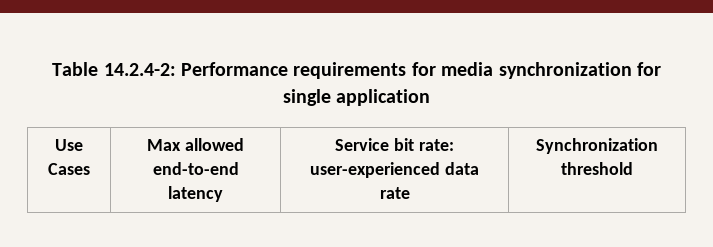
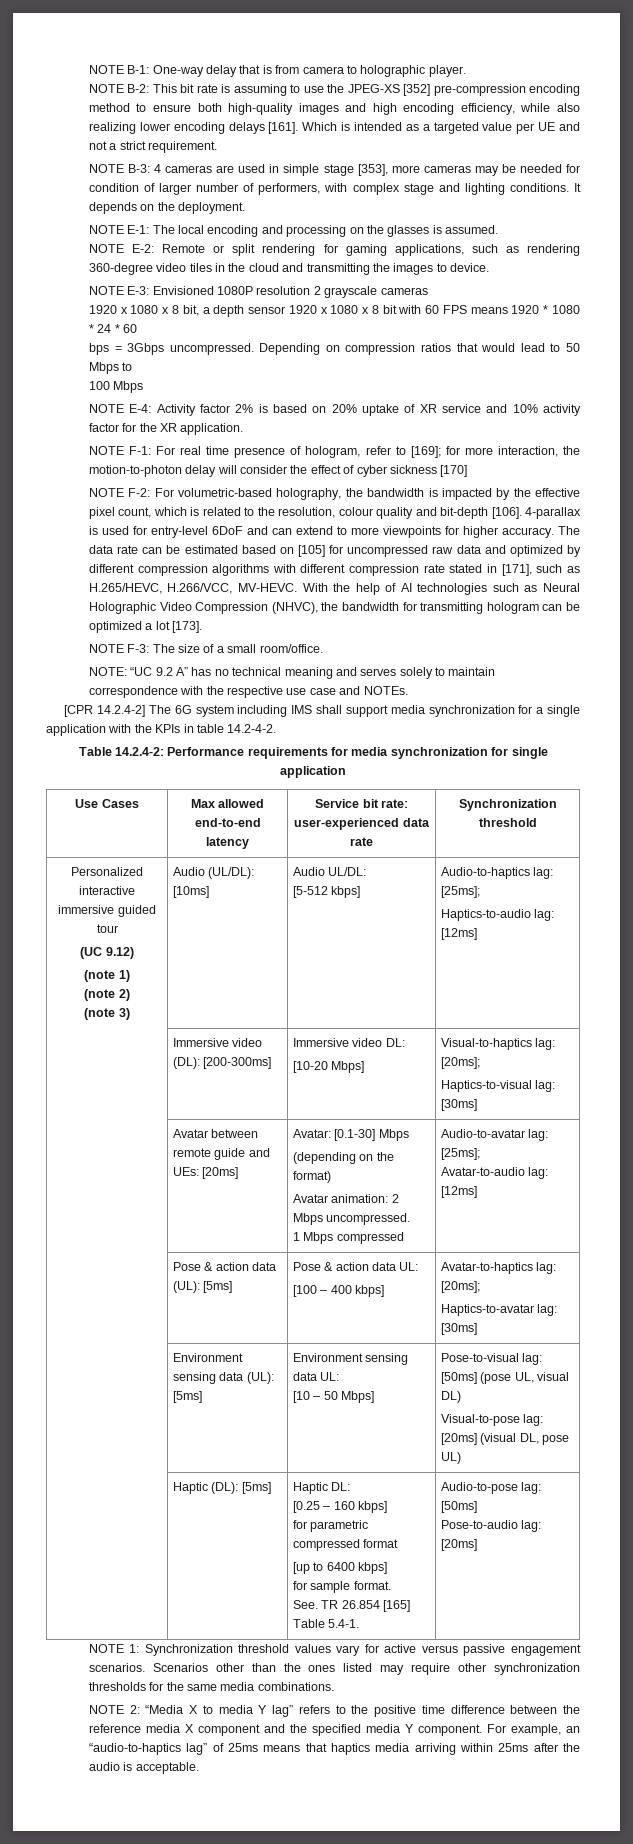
(52, 69) none -> [88,65,466,77] [88,84,580,96] [88,103,580,115] [88,122,580,134] [88,141,218,153] [88,164,581,176] [88,183,582,195] [88,202,246,214] [88,225,499,237] [88,244,580,256] [88,263,490,275] [88,286,428,298] [88,305,580,317] [88,324,138,333] [88,343,581,355] [88,362,133,374] [88,381,144,393] [88,404,581,416] [88,423,244,435] [88,446,580,458] [88,465,468,477] [88,488,580,500] [88,507,581,519] [88,526,580,538] [88,545,581,557] [88,564,580,576] [88,583,580,595] [88,602,580,614] [88,621,203,633] [88,644,323,653] [88,667,496,679] [88,686,408,698] [64,705,581,717] [46,724,277,736] NOTE B-1: One-way delay that is from camera to holographic player. // NOTE B-2: This bit rate is assuming to use the JPEG-XS [352] pre-compression encoding method to ensure both high-quality images and high encoding efficiency, while also realizing lower encoding delays [161]. Which is intended as a targeted value per UE and not a strict requirement. // NOTE B-3: 4 cameras are used in simple stage [353], more cameras may be needed for condition of larger number of performers, with complex stage and lighting conditions. It depends on the deployment. // NOTE E-1: The local encoding and processing on the glasses is assumed. // NOTE E-2: Remote or split rendering for gaming applications, such as rendering 360-degree video tiles in the cloud and transmitting the images to device. // NOTE E-3: Envisioned 1080P resolution 2 grayscale cameras // 1920 x 1080 x 8 bit, a depth sensor 1920 x 1080 x 8 bit with 60 FPS means 1920 * 1080 * 24 * 60 // bps = 3Gbps uncompressed. Depending on compression ratios that would lead to 50 Mbps to // 100 Mbps // NOTE E-4: Activity factor 2% is based on 20% uptake of XR service and 10% activity factor for the XR application. // NOTE F-1: For real time presence of hologram, refer to [169]; for more interaction, the motion-to-photon delay will consider the effect of cyber sickness [170] // NOTE F-2: For volumetric-based holography, the bandwidth is impacted by the effective pixel count, which is related to the resolution, colour quality and bit-depth [106]. 4-parallax is used for entry-level 6DoF and can extend to more viewpoints for higher accuracy. The data rate can be estimated based on [105] for uncompressed raw data and optimized by different compression algorithms with different compression rate stated in [171], such as H.265/HEVC, H.266/VCC, MV-HEVC. With the help of AI technologies such as Neural Holographic Video Compression (NHVC), the bandwidth for transmitting hologram can be optimized a lot [173]. // NOTE F-3: The size of a small room/office. // NOTE: “UC 9.2 A” has no technical meaning and serves solely to maintain correspondence with the respective use case and NOTEs. // [CPR 14.2.4-2] The 6G system including IMS shall support media synchronization for a single application with the KPIs in table 14.2-4-2. //
(633, 168) none -> [71,867,143,876] [79,886,135,895] [58,905,156,917] [96,924,118,933] [80,947,134,959] [84,970,130,982] [84,989,130,1001] [84,1008,130,1020] [172,867,255,879] [172,886,209,898] [292,867,367,876] [292,886,361,898] [440,867,554,879] [440,886,480,898] [440,909,555,921] [440,928,477,940] [172,1038,263,1047] [172,1057,272,1069] [292,1038,405,1047] [292,1061,365,1073] [440,1038,556,1050] [440,1057,480,1069] [440,1080,556,1092] [440,1099,477,1111] [172,1129,259,1138] [172,1148,270,1160] [172,1167,239,1179] [292,1129,409,1141] [292,1152,394,1164] [292,1171,331,1183] [292,1194,399,1203] [292,1213,411,1225] [292,1232,404,1244] [440,1129,549,1141] [440,1148,480,1160] [440,1167,549,1179] [440,1186,477,1198] [172,1262,277,1271] [172,1281,233,1293] [292,1262,419,1271] [292,1285,385,1297] [440,1262,557,1274] [440,1281,480,1293] [440,1304,558,1316] [440,1323,477,1335] [172,1353,243,1362] [172,1372,274,1384] [172,1391,202,1403] [292,1353,409,1365] [292,1372,340,1381] [292,1391,375,1403] [440,1353,543,1365] [440,1372,570,1384] [440,1391,461,1403] [440,1414,544,1426] [440,1433,570,1445] [440,1452,461,1464] [172,1482,271,1494] [292,1482,351,1494] [292,1501,388,1513] [292,1520,369,1532] [292,1539,399,1551] [292,1562,388,1574] [292,1581,391,1593] [292,1600,411,1612] [292,1619,360,1628] [440,1482,542,1494] [440,1501,477,1513] [440,1520,542,1532] [440,1539,477,1551] [88,1644,582,1656] [88,1663,580,1675] [88,1682,334,1691] [88,1705,580,1717] [88,1724,580,1736] [88,1743,581,1755] [88,1762,199,1774] // Personalized interactive immersive guided tour // (UC 9.12) // (note 1) // (note 2) // (note 3) | Audio (UL/DL): [10ms] | Audio UL/DL: // [5-512 kbps] | Audio-to-haptics lag: [25ms]; // Haptics-to-audio lag: [12ms] // | Immersive video (DL): [200-300ms] | Immersive video DL: // [10-20 Mbps] | Visual-to-haptics lag: [20ms]; // Haptics-to-visual lag: [30ms] // | Avatar between remote guide and UEs: [20ms] | Avatar: [0.1-30] Mbps // (depending on the format) // Avatar animation: 2 Mbps uncompressed. // 1 Mbps compressed | Audio-to-avatar lag: [25ms]; // Avatar-to-audio lag: [12ms] // | Pose & action data (UL): [5ms] | Pose & action data UL: // [100 – 400 kbps] | Avatar-to-haptics lag: [20ms]; // Haptics-to-avatar lag: [30ms] // | Environment sensing data (UL): [5ms] | Environment sensing data UL: // [10 – 50 Mbps] | Pose-to-visual lag: [50ms] (pose UL, visual DL) // Visual-to-pose lag: [20ms] (visual DL, pose UL) // | Haptic (DL): [5ms] | Haptic DL: // [0.25 – 160 kbps] // for parametric compressed format // [up to 6400 kbps] // for sample format. // See. TR 26.854 [165] Table 5.4-1. | Audio-to-pose lag: [50ms] // Pose-to-audio lag: [20ms] // NOTE 1: Synchronization threshold values vary for active versus passive engagement scenarios. Scenarios other than the ones listed may require other synchronization thresholds for the same media combinations. // NOTE 2: “Media X to media Y lag” refers to the positive time difference between the reference media X component and the specified media Y component. For example, an “audio-to-haptics lag” of 25ms means that haptics media arriving within 25ms after the audio is acceptable.

